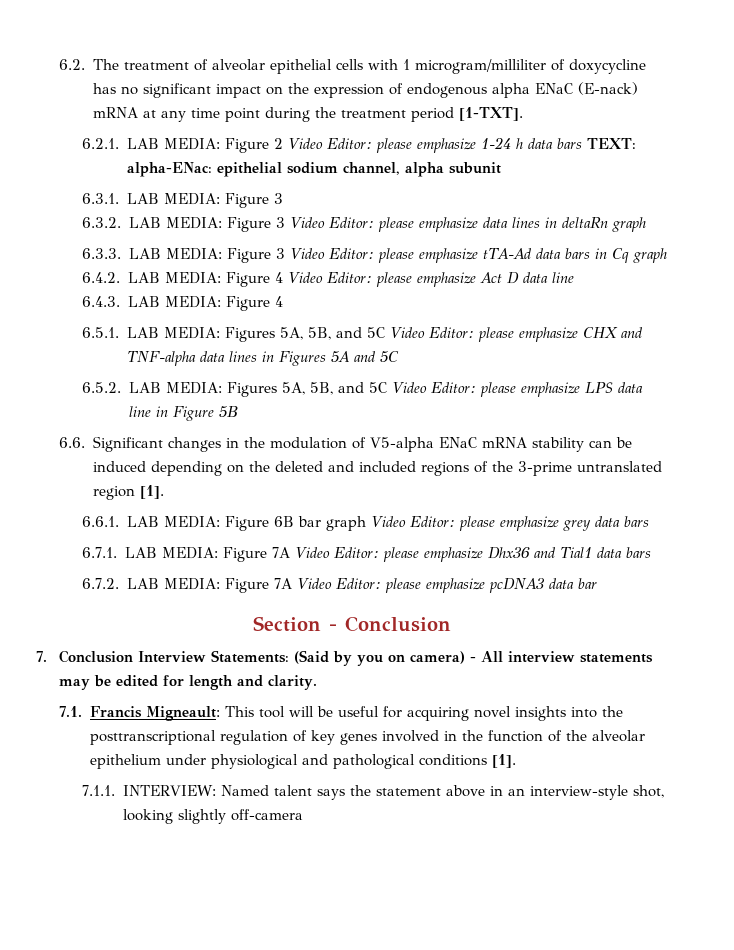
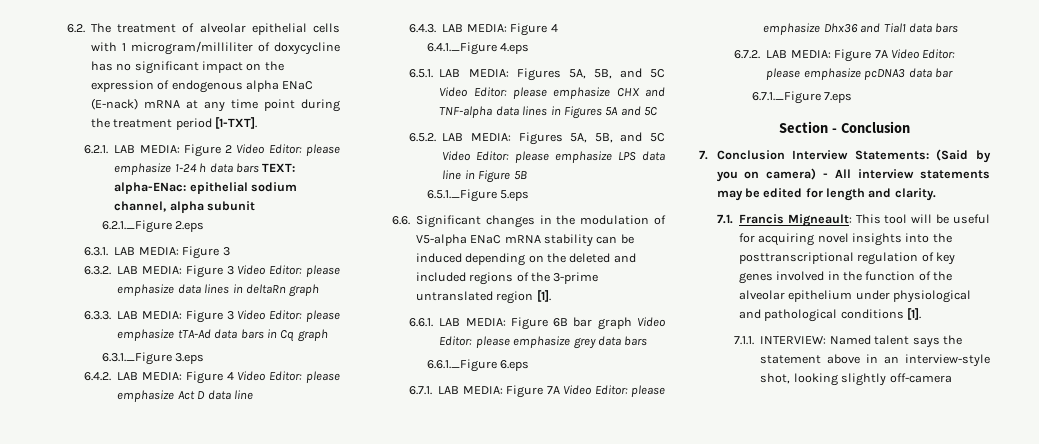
(501, 168) none -> [101,220,205,233] // 6.2.1._Figure 2.eps
(667, 255) none -> [101,352,205,365] // 6.3.1._Figure 3.eps
(283, 301) none -> [426,42,530,55] // 6.4.1._Figure 4.eps
(238, 412) none -> [426,189,530,202] // 6.5.1._Figure 5.eps
(649, 521) none -> [426,359,530,372] // 6.6.1._Figure 6.eps
(597, 583) none -> [751,91,853,104] // 6.7.1._Figure 7.eps

